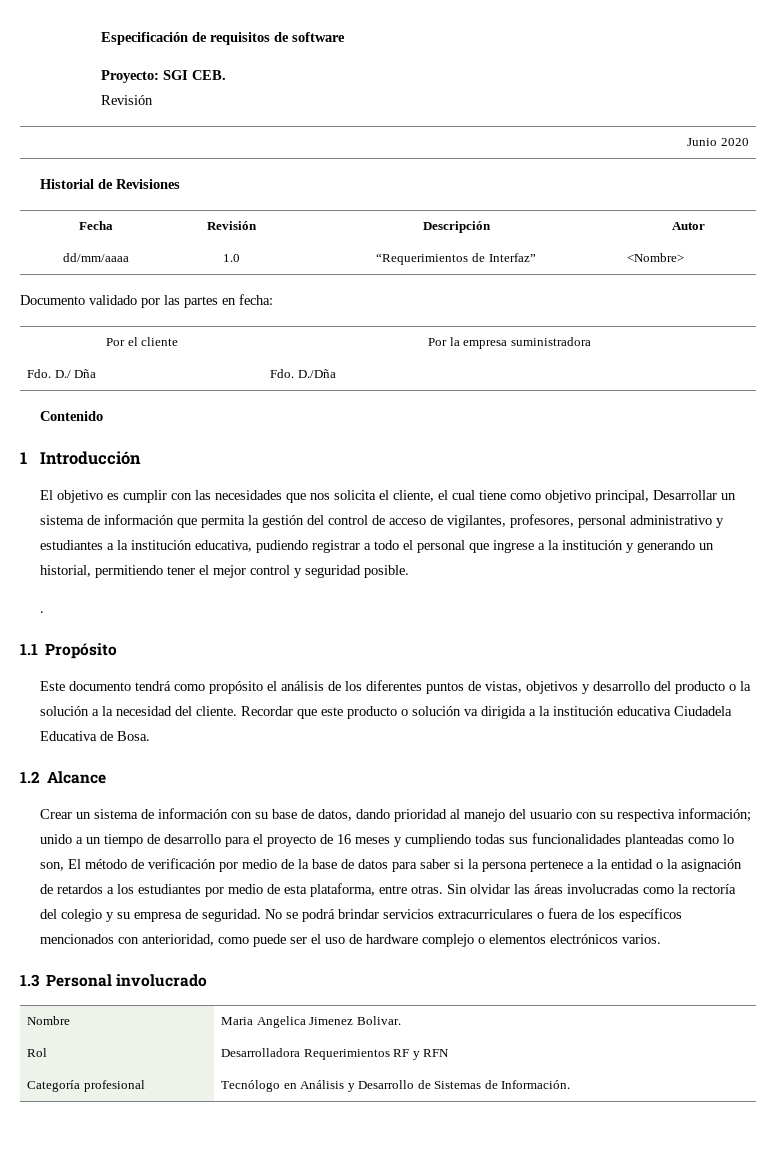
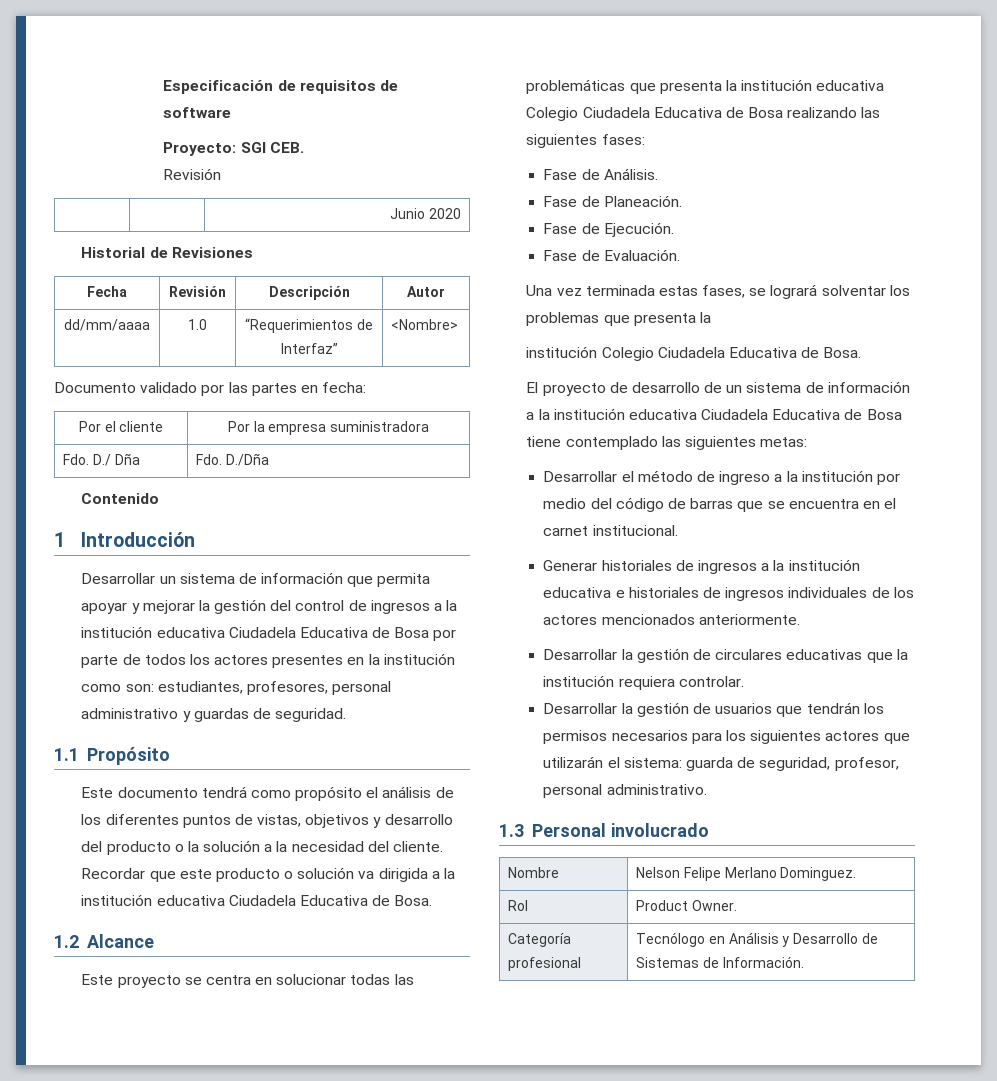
[40,490,650,503] El objetivo es cumplir con las necesidades que nos solicita el cliente, el cual tiene como objetivo principal, -> (196, 539) none
(246, 521) none -> [81,600,195,614] apoyar y mejorar
[389,514,725,528] [40,540,715,553] [40,565,410,578] [40,611,45,613] acceso de vigilantes, profesores, personal administrativo y estudiantes a la institución educativa, pudiendo registrar a todo el personal que ingrese a la institución y generando un historial, permitiendo tener el mejor control y seguridad posible. // . -> [370,600,458,614] [81,626,457,641] [81,653,455,668] [81,681,392,695] [81,708,347,722] ingresos a la institución educativa Ciudadela Educativa de Bosa por parte de todos los actores presentes en la institución como son: estudiantes, profesores, personal administrativo y guardas de seguridad.
[40,808,752,822] [40,833,735,847] [40,858,743,872] [40,883,737,897] [40,908,683,922] [40,934,662,947] [20,974,208,987] [27,1016,71,1025] [221,1016,401,1028] [27,1048,48,1057] [221,1048,450,1060] Crear un sistema de información con su base de datos, dando prioridad al manejo del usuario con su respectiva información; unido a un tiempo de desarrollo para el proyecto de 16 meses y cumpliendo todas sus funcionalidades planteadas como lo son, El método de verificación por medio de la base de datos para saber si la persona pertenece a la entidad o la asignación de retardos a los estudiantes por medio de esta plataforma, entre otras. Sin olvidar las áreas involucradas como la rectoría del colegio y su empresa de seguridad. No se podrá brindar servicios extracurriculares o fuera de los específicos mencionados con anterioridad, como puede ser el uso de hardware complejo o elementos electrónicos varios. // 1.3 Personal involucrado // Nombre | Maria Angelica Jimenez Bolivar. // Rol | Desarrolladora Requerimientos RF y RFN -> [81,974,414,988] [526,79,885,94] [526,107,881,121] [526,134,645,148] [543,168,658,180] [543,195,682,207] [543,222,674,237] [543,249,680,261] [526,284,910,299] [526,312,711,326] [526,346,862,361] [526,381,910,396] [526,408,902,420] [526,436,808,450] [543,470,900,485] [543,497,897,512] [543,525,678,536] [543,559,860,574] [543,587,914,601] [543,614,800,625] [543,648,908,663] [543,675,744,690] [543,702,884,717] [543,730,910,744] [543,756,899,771] [543,784,707,798] [499,823,709,837] [508,867,560,878] [636,867,857,881] [508,900,529,911] [636,900,737,911] Este proyecto se centra en solucionar todas las problemáticas que presenta la institución educativa Colegio Ciudadela Educativa de Bosa realizando las siguientes fases: // Fase de Análisis. // Fase de Planeación. // Fase de Ejecución. // Fase de Evaluación. // Una vez terminada estas fases, se logrará solventar los problemas que presenta la // institución Colegio Ciudadela Educativa de Bosa. // El proyecto de desarrollo de un sistema de información a la institución educativa Ciudadela Educativa de Bosa tiene contemplado las siguientes metas: // Desarrollar el método de ingreso a la institución por medio del código de barras que se encuentra en el carnet institucional. // Generar historiales de ingresos a la institución educativa e historiales de ingresos individuales de los actores mencionados anteriormente. // Desarrollar la gestión de circulares educativas que la institución requiera controlar. // Desarrollar la gestión de usuarios que tendrán los permisos necesarios para los siguientes actores que utilizarán el sistema: guarda de seguridad, profesor, personal administrativo. // 1.3 Personal involucrado // Nombre | Nelson Felipe Merlano Dominguez. // Rol | Product Owner.

